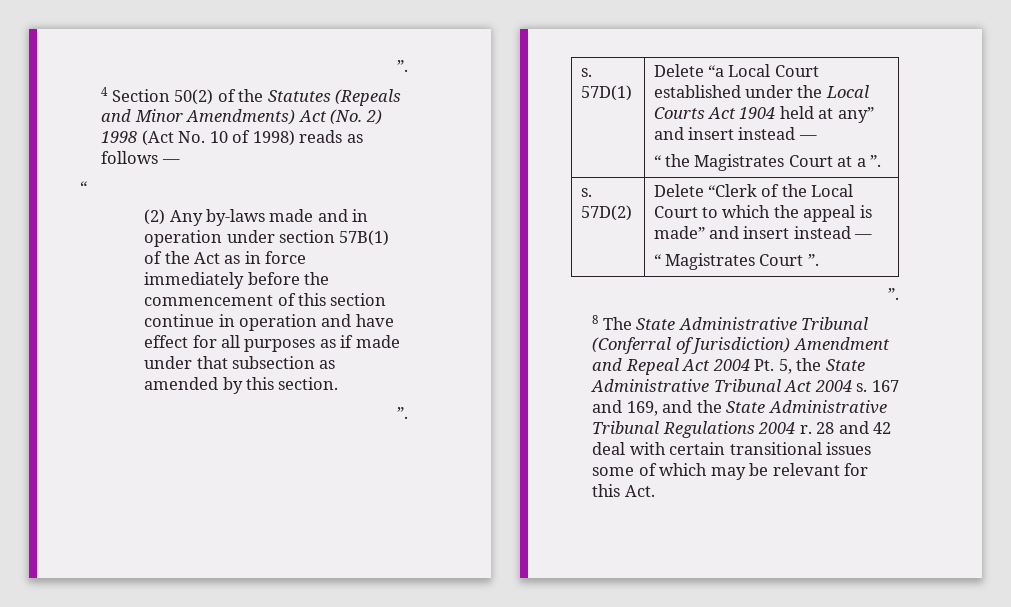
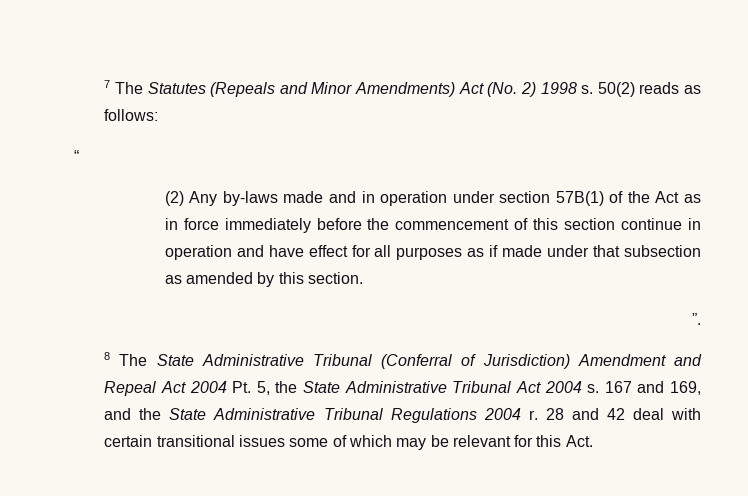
[397,60,408,72] [101,87,264,105] ”. // 4 Section 50(2) of the -> [104,80,143,94] 7 The
[141,130,363,146] [101,151,180,164] (Act No. 10 of 1998) reads as follows — -> [581,82,701,97] [104,109,159,121] s. 50(2) reads as follows:
[580,68,592,77] [580,85,632,101] [653,64,819,77] [653,85,869,98] [653,106,874,123] [653,127,817,140] [653,154,882,171] [580,188,592,197] [580,205,632,221] [653,184,854,197] [653,205,872,222] [653,226,873,239] [653,253,819,270] [888,288,899,300] // s. 57D(1) | Delete “a Local Court established under the Local Courts Act 1904 held at any” and insert instead — // “ the Magistrates Court at a ”. // s. 57D(2) | Delete “Clerk of the Local Court to which the appeal is made” and insert instead — // “ Magistrates Court ”. // ”. -> (701, 319) none

